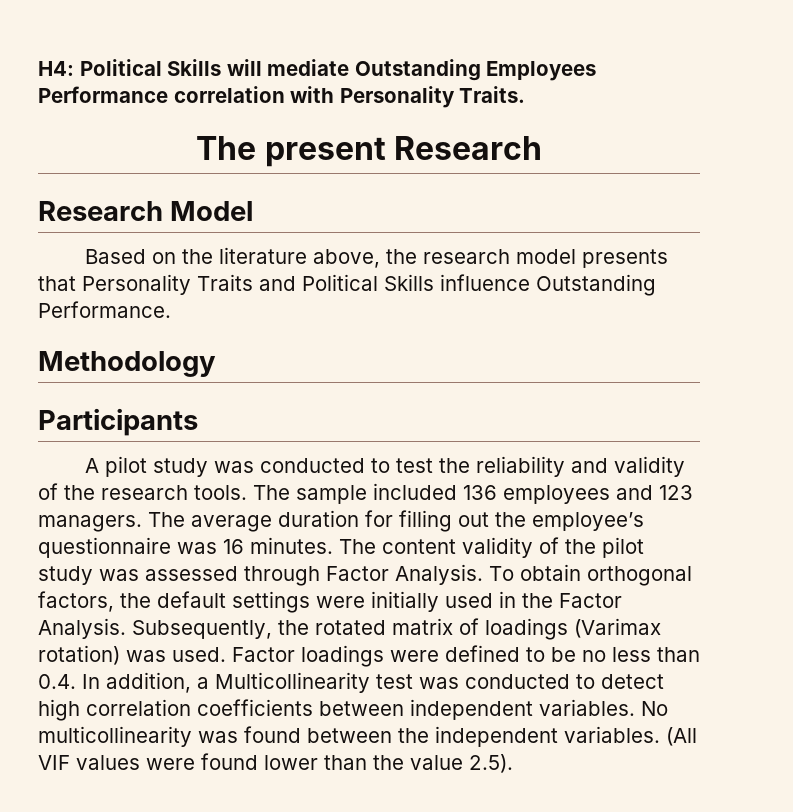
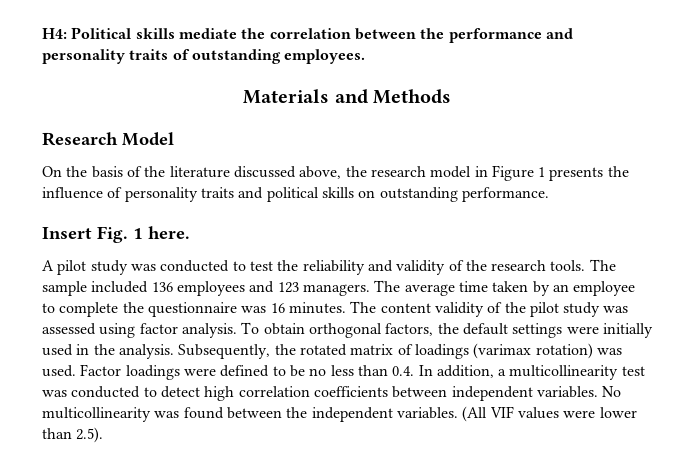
[167,59,597,81] [38,86,526,108] [195,136,543,167] [38,201,254,221] [85,249,177,264] Skills will mediate Outstanding Employees Performance correlation with Personality Traits. // The present Research // Research Model // Based on -> [135,28,573,43] [42,49,366,64] [243,89,451,104] [42,132,174,146] [42,166,142,178] skills mediate the correlation between the performance and personality traits of outstanding employees. // Materials and Methods // Research Model // On the basis of
(308, 255) none -> [233,166,296,178] discussed
[582,249,669,268] [38,274,656,296] [38,301,171,318] [38,351,216,377] [38,408,198,436] presents that Personality Traits and Political Skills influence Outstanding Performance. // Methodology // Participants -> [474,165,629,181] [42,187,549,202] [42,226,190,243] in Figure 1 presents the influence of personality traits and political skills on outstanding performance. // Insert Fig. 1 here.
[278,510,644,532] duration for filling out the employee’s -> [458,281,636,296] [42,302,144,317] time taken by an employee to complete the
[244,564,483,586] through Factor Analysis. -> [99,323,237,338] using factor analysis.
[559,593,622,608] [38,618,126,639] Factor Analysis. -> [118,344,174,359] analysis.
[574,618,661,638] (Varimax -> [473,343,532,359] (varimax
[215,672,370,693] Multicollinearity -> [509,365,619,380] multicollinearity
[201,753,258,770] found -> (596, 414) none
[373,755,463,770] the value -> (72, 433) none

